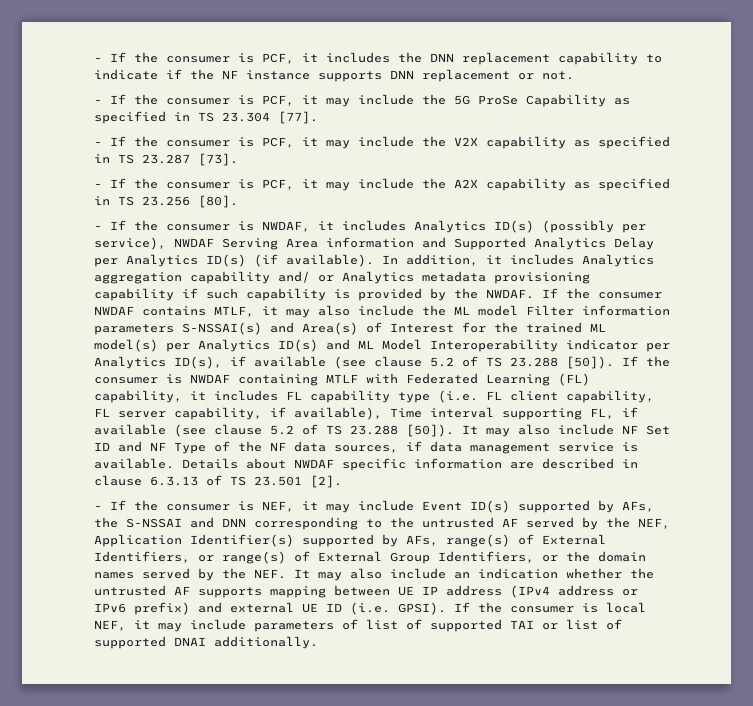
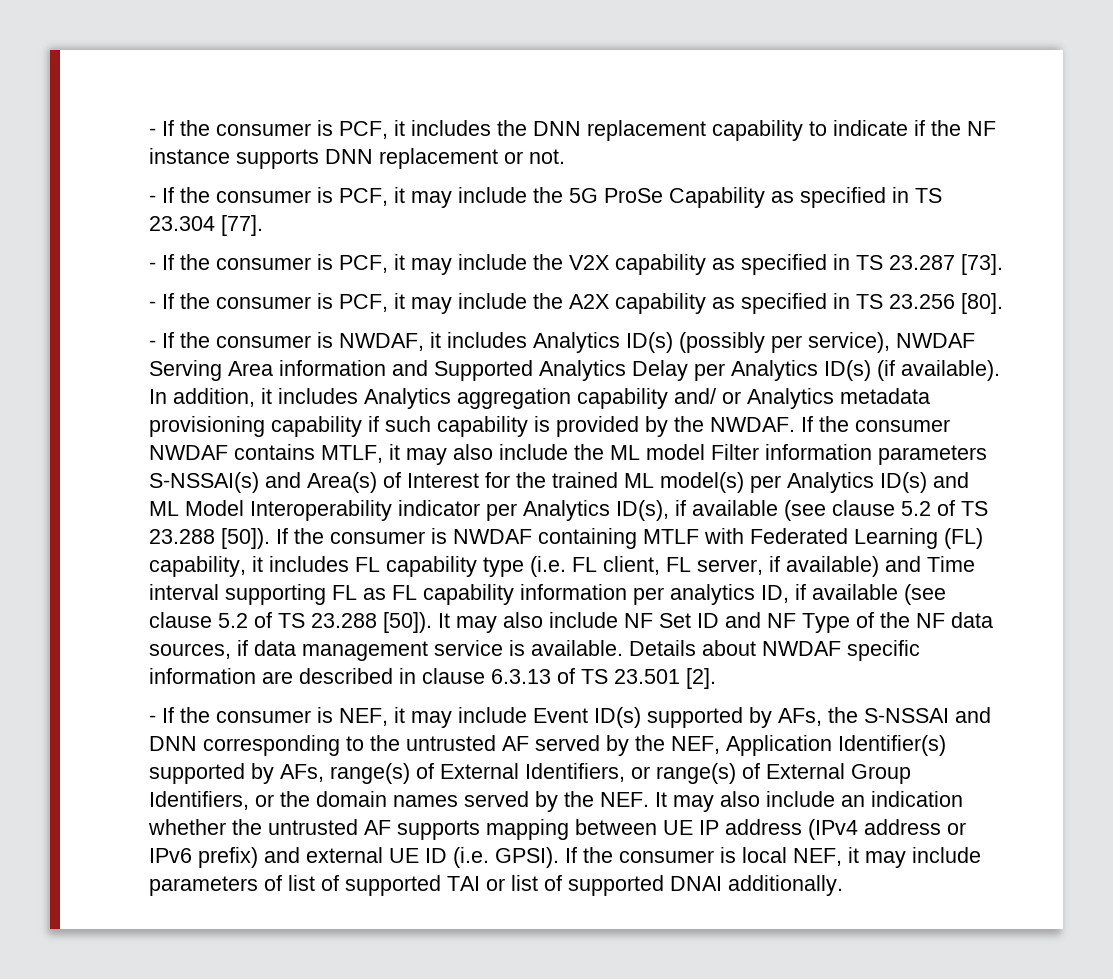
[509,390,654,403] [93,407,614,420] client capability, FL server capability, if available), Time interval supporting FL, -> [603,556,976,577] [149,584,790,605] client, FL server, if available) and Time interval supporting FL as FL capability information per analytics ID,

